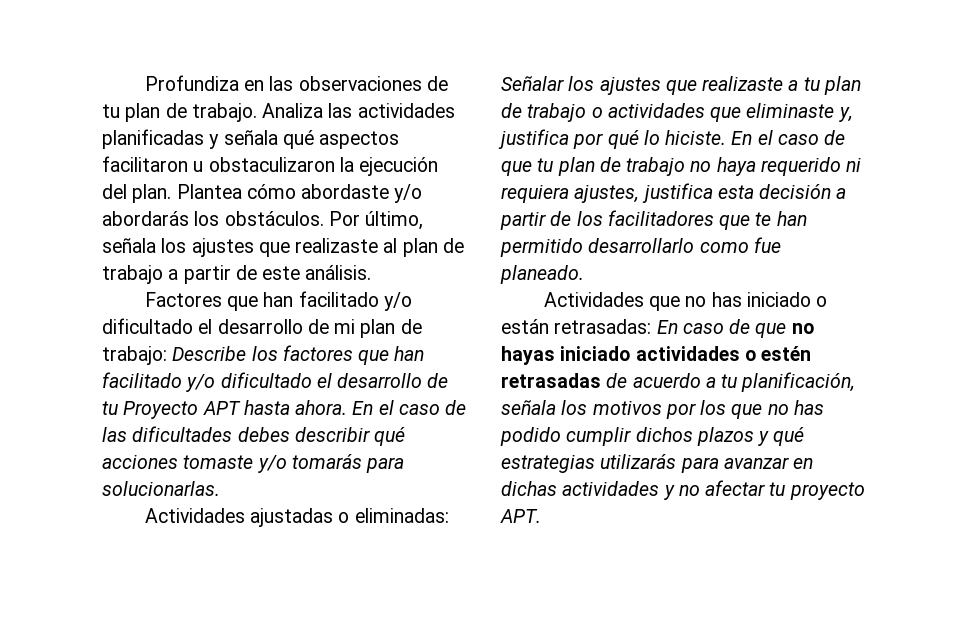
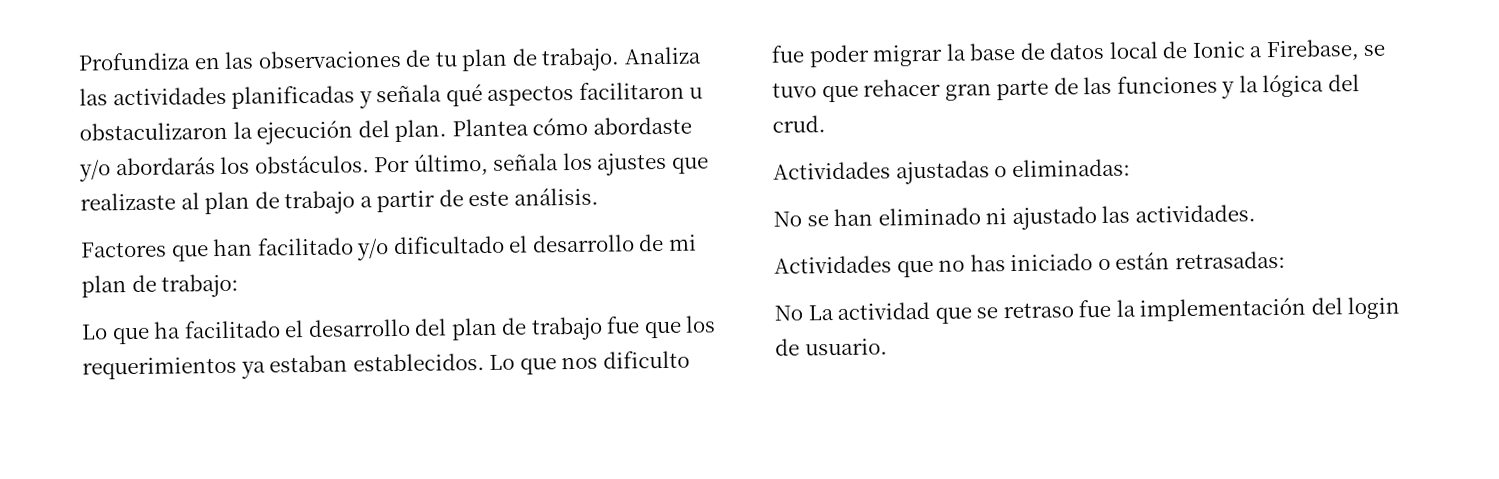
[172,345,425,365] [102,372,449,392] [102,400,467,419] [102,426,406,446] [102,454,405,473] [102,481,220,496] [144,508,449,527] [501,76,861,95] [501,103,853,122] [498,129,846,149] [501,157,862,176] [501,183,847,203] [500,210,807,230] [500,237,781,257] [500,265,584,284] Describe los factores que han facilitado y/o dificultado el desarrollo de tu Proyecto APT hasta ahora. En el caso de las dificultades debes describir qué acciones tomaste y/o tomarás para solucionarlas. // Actividades ajustadas o eliminadas: Señalar los ajustes que realizaste a tu plan de trabajo o actividades que eliminaste y, justifica por qué lo hiciste. En el caso de que tu plan de trabajo no haya requerido ni requiera ajustes, justifica esta decisión a partir de los facilitadores que te han permitido desarrollarlo como fue planeado. -> [81,315,717,345] [82,350,690,380] [771,39,1386,68] [772,74,1360,103] [772,115,826,133] [773,158,1131,185] [773,204,1256,231] // Lo que ha facilitado el desarrollo del plan de trabajo fue que los requerimientos ya estaban establecidos. Lo que nos dificulto fue poder migrar la base de datos local de Ionic a Firebase, se tuvo que rehacer gran parte de las funciones y la lógica del crud. // Actividades ajustadas o eliminadas: // No se han eliminado ni ajustado las actividades.
[656,319,814,338] [501,346,812,365] [501,372,856,392] [501,400,824,419] [500,427,805,446] [501,454,814,473] [501,480,865,500] [500,509,541,523] En caso de que no hayas iniciado actividades o estén retrasadas de acuerdo a tu planificación, señala los motivos por los que no has podido cumplir dichos plazos y qué estrategias utilizarás para avanzar en dichas actividades y no afectar tu proyecto APT. -> [774,296,1401,324] [775,338,888,356] // No La actividad que se retraso fue la implementación del login de usuario.

